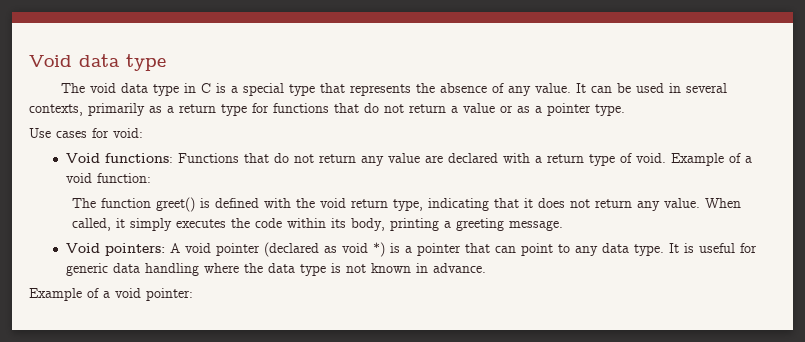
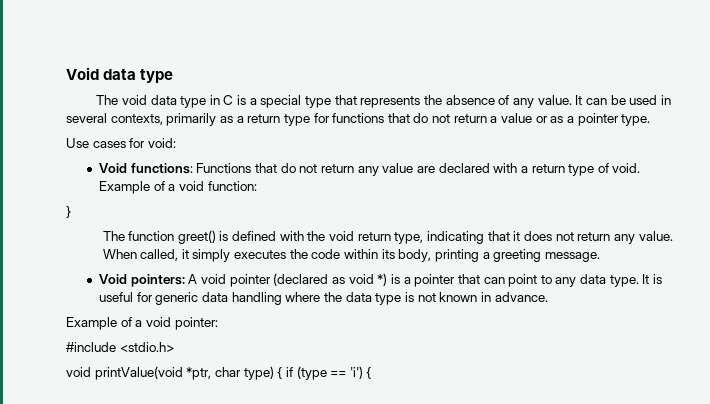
(151, 178) none -> [66,206,71,218] // }
(193, 294) none -> [66,342,174,352] [66,366,372,380] // #include <stdio.h> // void printValue(void *ptr, char type) { if (type == 'i') {

